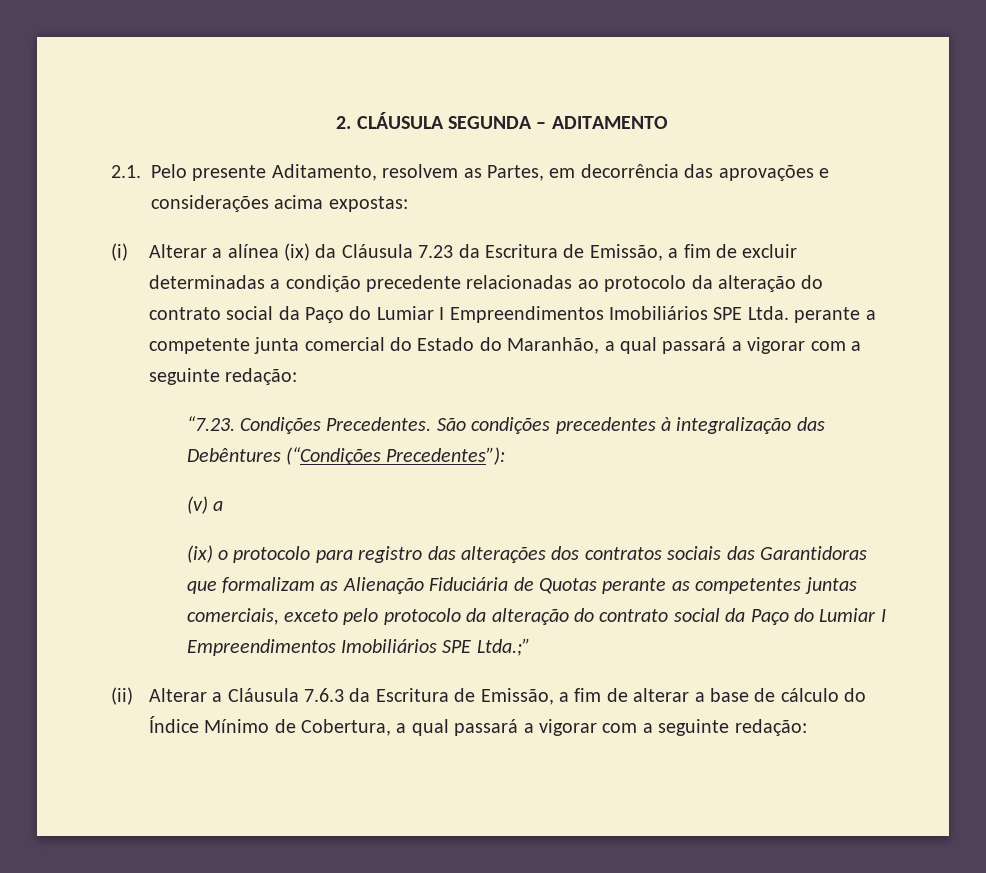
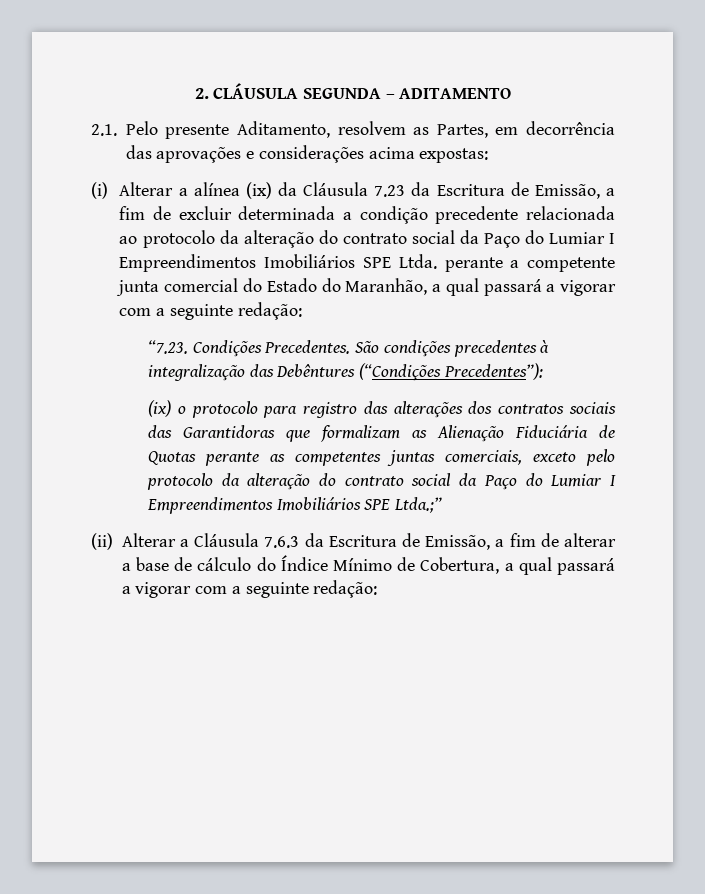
[148,275,265,289] determinadas -> [238,206,336,220] determinada
[466,275,573,289] relacionadas -> [526,206,615,220] relacionada
[186,496,223,514] // (v) a -> (543, 371) none

